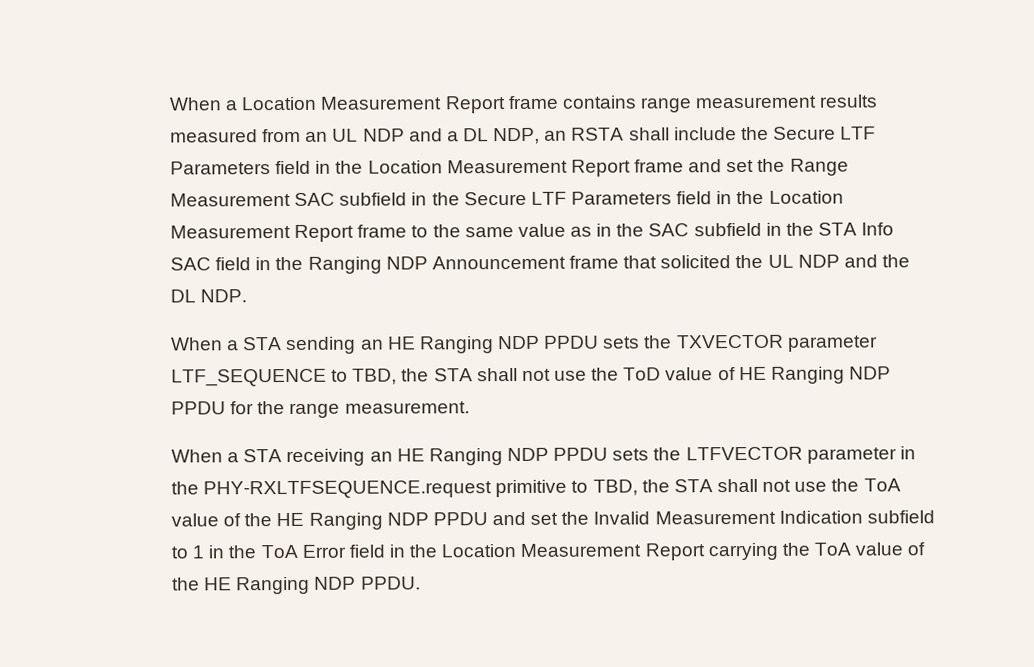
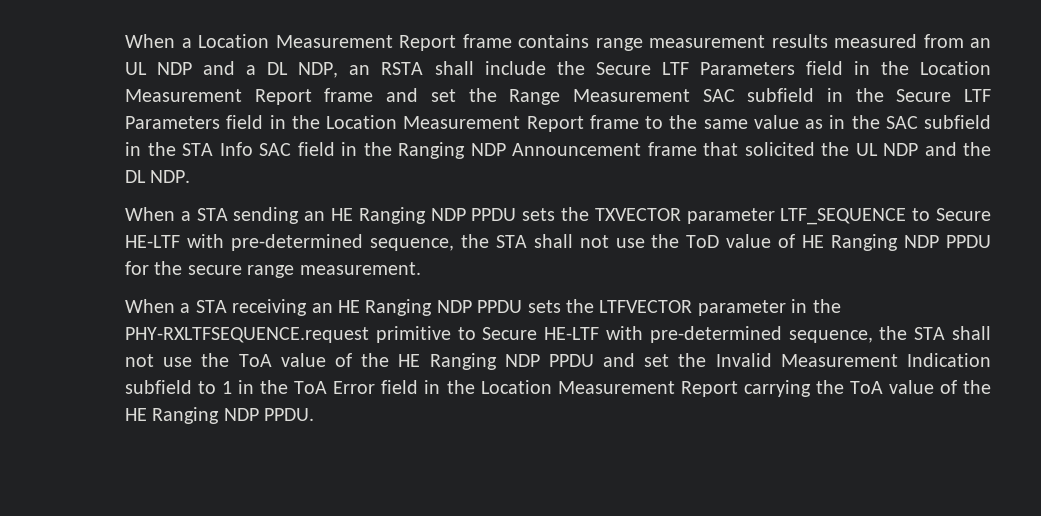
[352,368,398,385] TBD, -> [936,208,991,221] [125,234,454,251] Secure HE-LTF with pre-determined sequence,
(286, 408) none -> [187,265,242,275] secure
[592,479,638,496] TBD, -> [482,326,873,343] Secure HE-LTF with pre-determined sequence,

